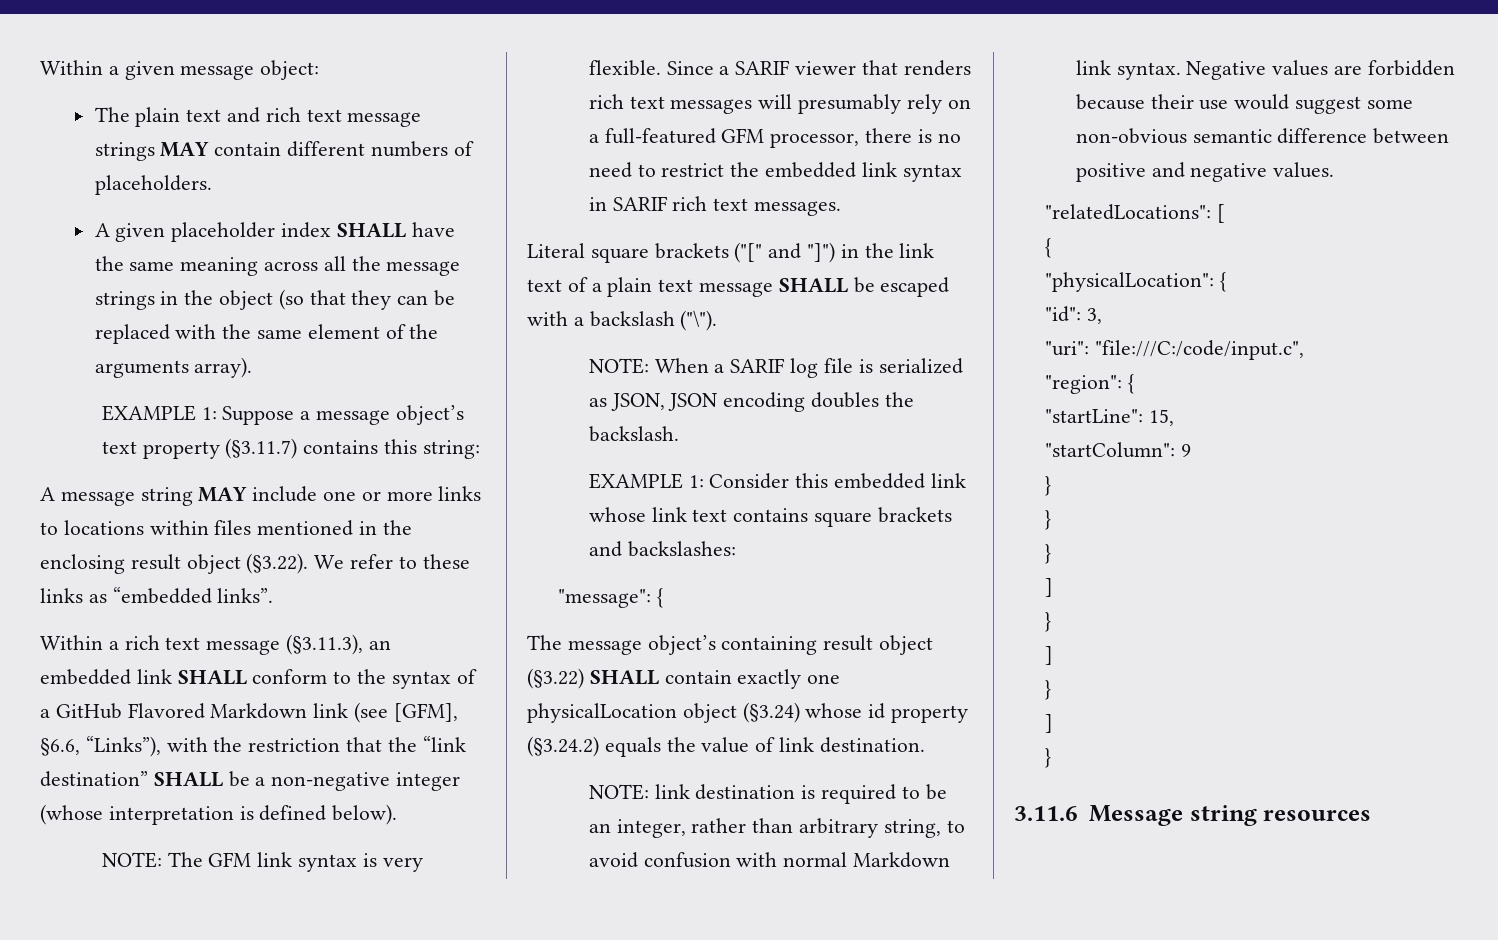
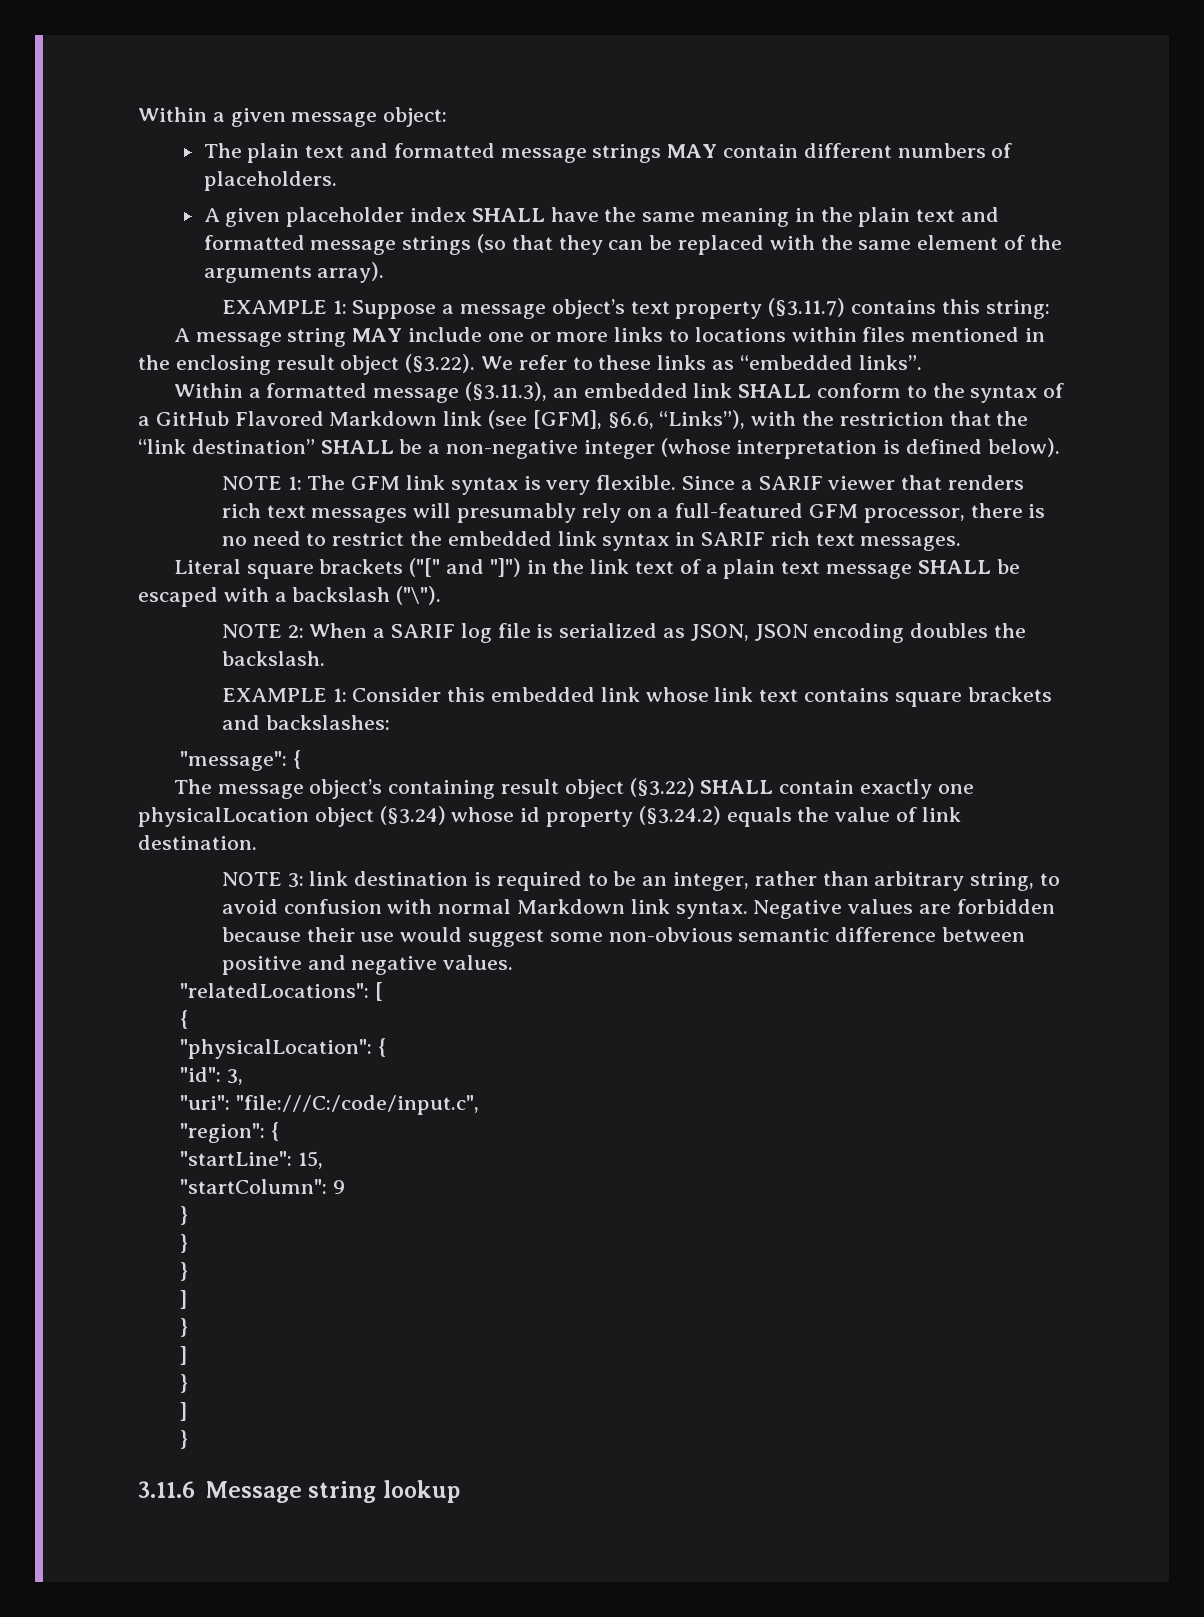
[265,107,342,122] rich text -> [393,143,495,158] formatted
[264,256,461,276] [94,290,274,310] across all the message strings in the object -> [794,207,999,227] [203,235,472,255] in the plain text and formatted message strings
[124,635,201,650] rich text -> [266,383,368,398] formatted
[101,852,162,868] NOTE: -> [221,476,302,490] NOTE 1:
[588,358,649,374] NOTE: -> [221,624,304,638] NOTE 2:
[588,784,649,800] NOTE: -> [221,872,304,888] NOTE 3:
[1263,810,1372,821] resources -> [382,1480,460,1503] lookup

